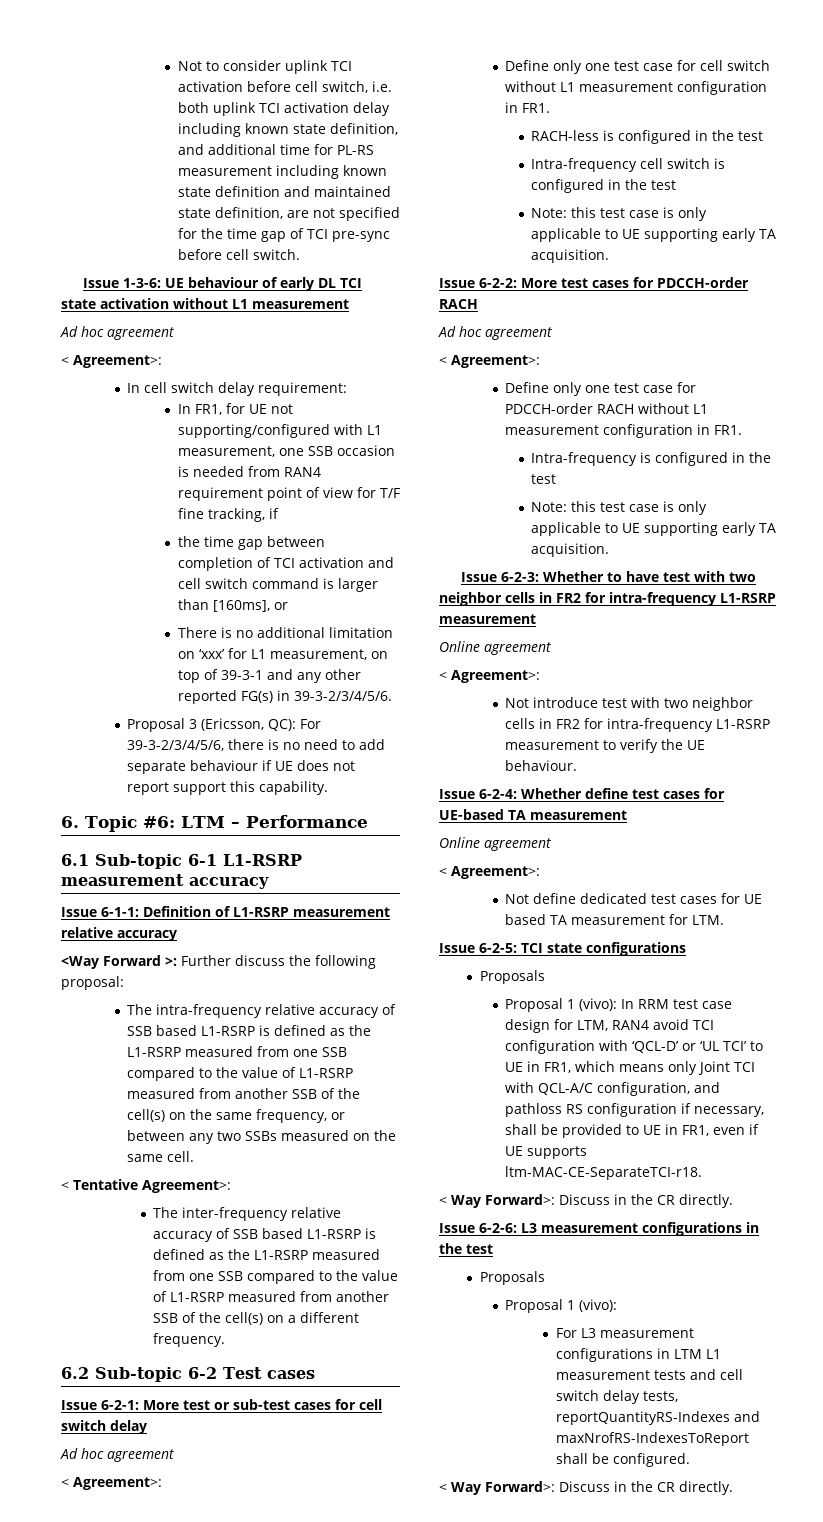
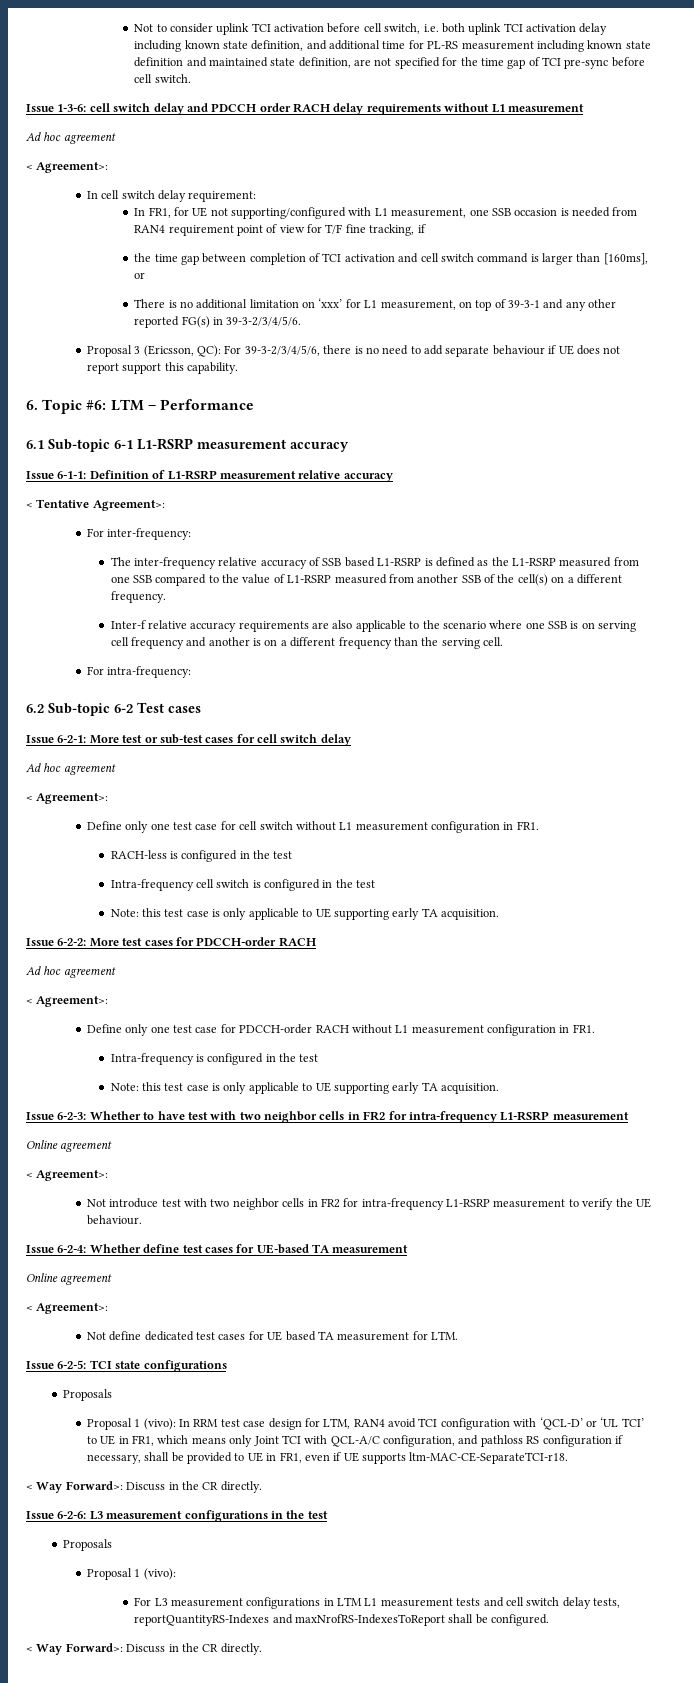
[164,277,362,291] [61,298,169,309] UE behaviour of early DL TCI state activation -> [89,103,441,115] cell switch delay and PDCCH order RACH delay requirements
[61,955,376,969] [61,976,124,990] [127,1004,397,1018] [127,1025,372,1036] [127,1046,348,1057] [127,1067,354,1081] [127,1088,361,1099] [127,1109,346,1123] [127,1130,397,1144] [127,1151,195,1162] // <Way Forward >: Further discuss the following proposal: // The intra-frequency relative accuracy of SSB based L1-RSRP is defined as the L1-RSRP measured from one SSB compared to the value of L1-RSRP measured from another SSB of the cell(s) on the same frequency, or between any two SSBs measured on the same cell. -> (393, 477) none
(231, 1186) none -> [86,528,192,540] // For inter-frequency:
(225, 1340) none -> [110,620,637,632] [110,637,504,649] [86,666,192,678] // Inter-f relative accuracy requirements are also applicable to the scenario where one SSB is on serving cell frequency and another is on a different frequency than the serving cell. // For intra-frequency:

